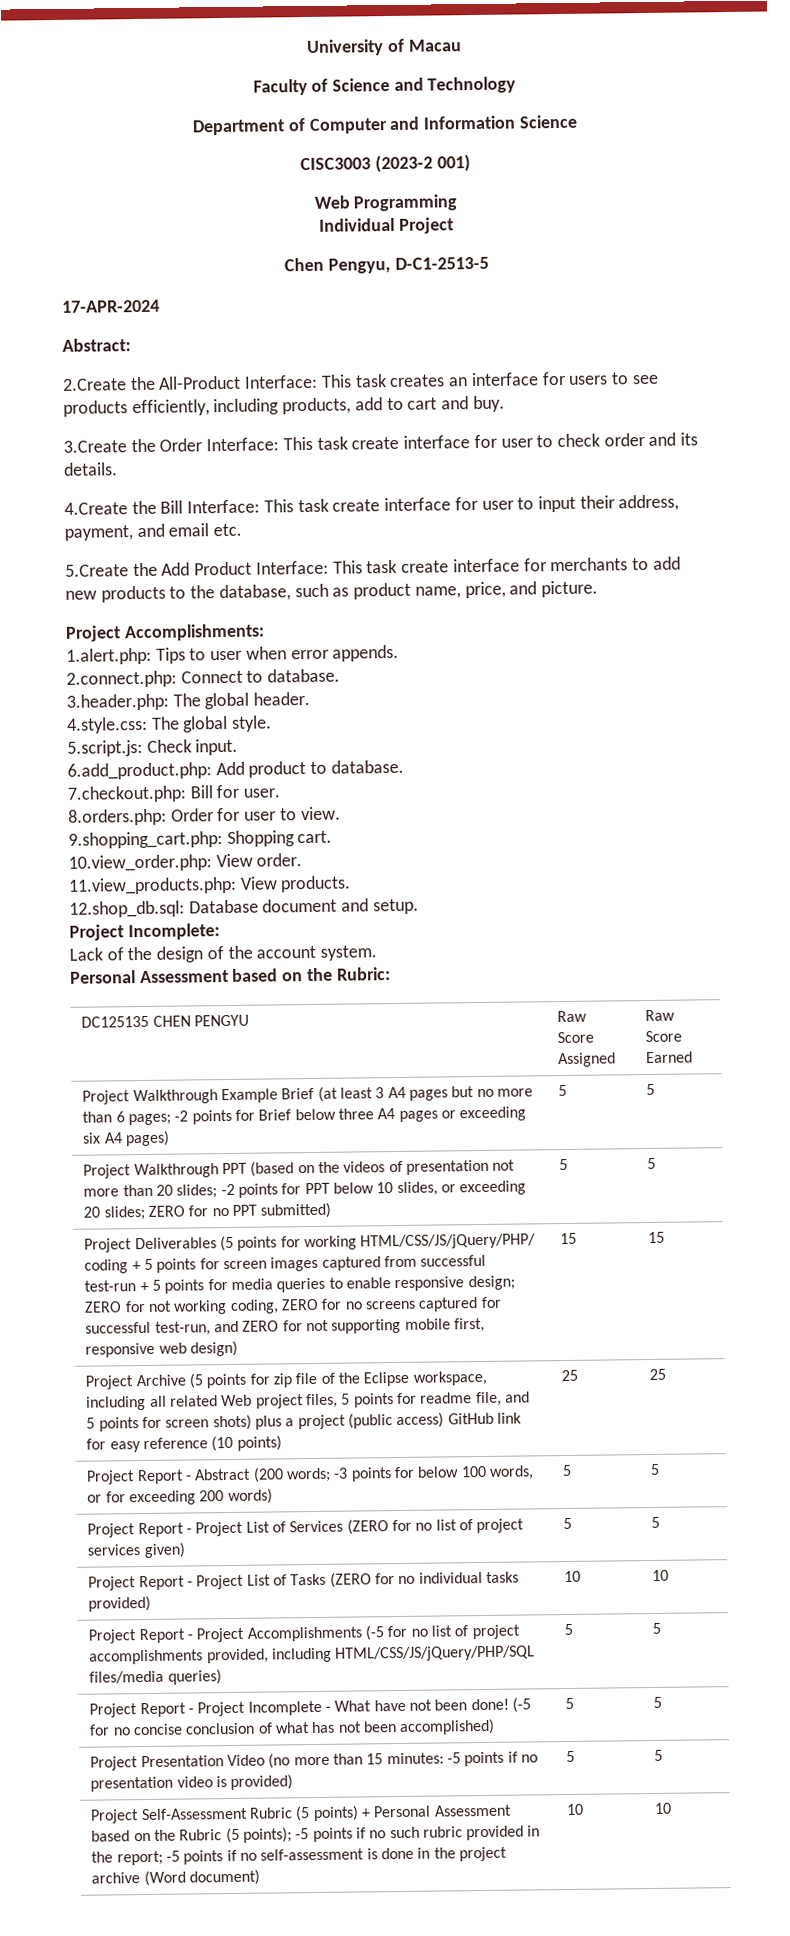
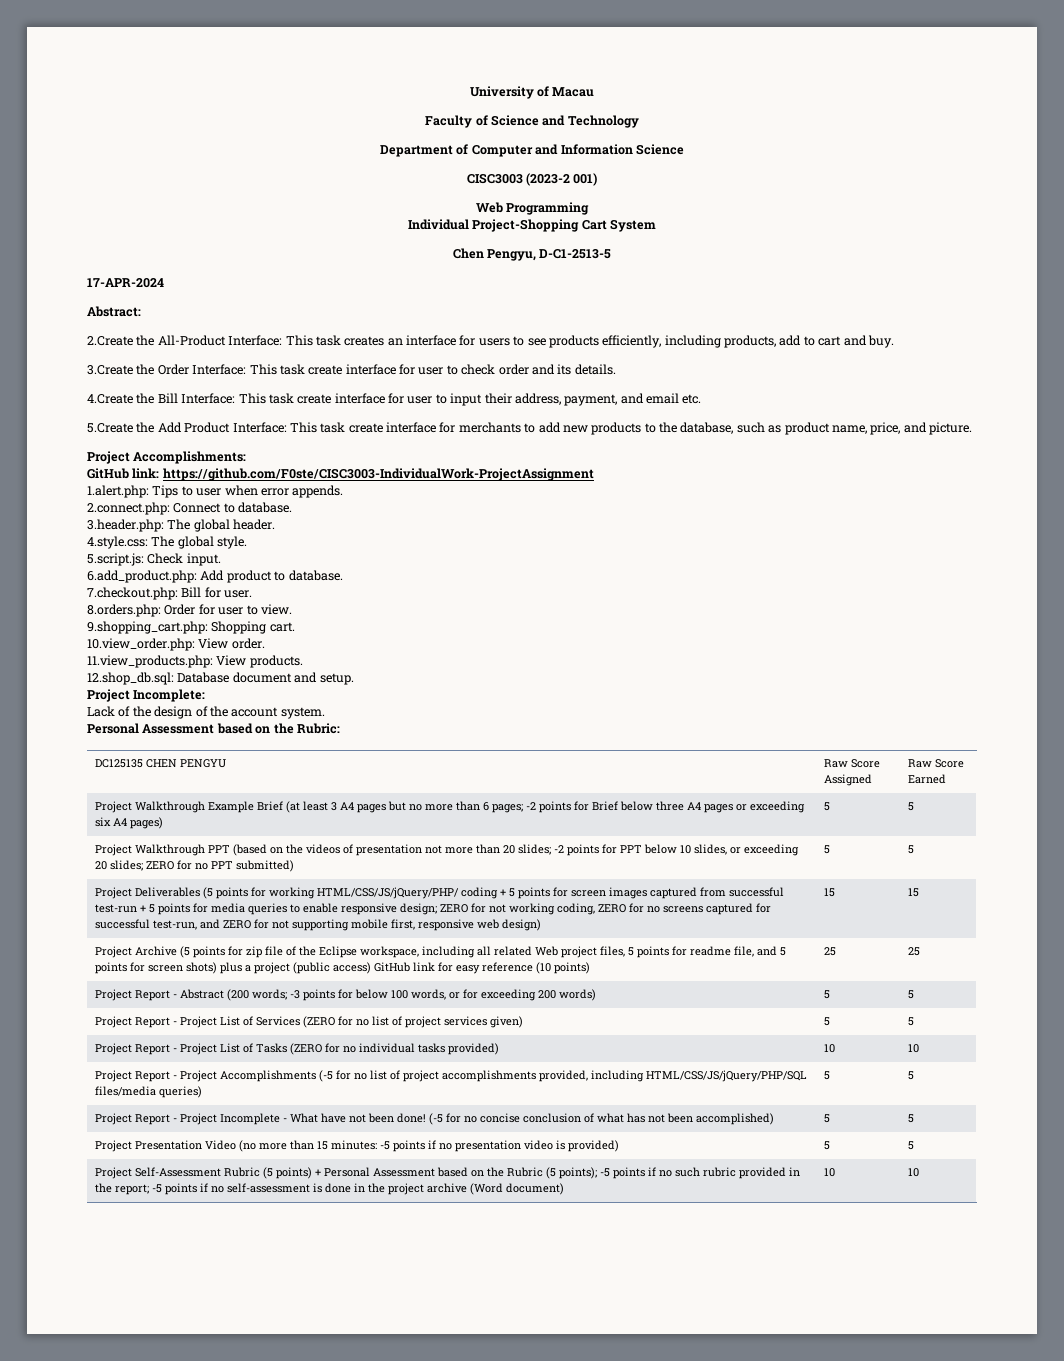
[398,217,454,234] Project -> [472,219,657,232] Project-Shopping Cart System
(265, 632) none -> [87,468,594,481] // GitHub link: https://github.com/F0ste/CISC3003-IndividualWork-ProjectAssignment

